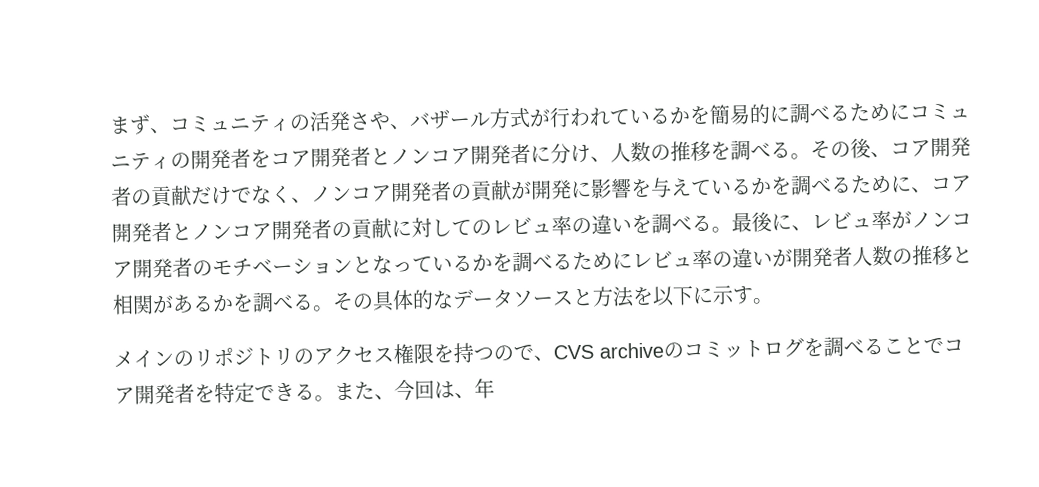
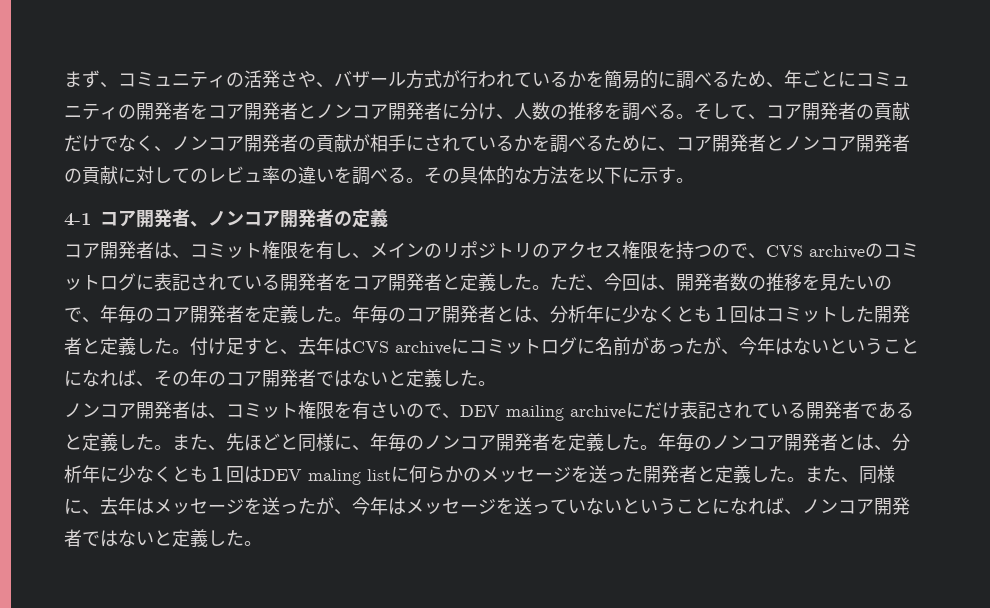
(890, 112) none -> [766,70,838,88] 、年ごと
[830,138,872,159] の後 -> [712,103,748,119] して
[530,177,692,200] 開発に影響を与え -> [370,134,460,152] 相手にされ
[731,209,972,233] [112,244,973,279] [112,288,594,315] 最後に、レビュ率がノンコア開発者のモチベーションとなっているかを調べるためにレビュ率の違いが開発者人数の推移と相関があるかを調べる。その具体的なデータソースと -> [424,166,532,185] その具体的な
(774, 301) none -> [64,209,388,228] [64,241,370,260] 4-1コア開発者、ノンコア開発者の定義 // コア開発者は、コミット権限を有し、
[803,336,964,357] [114,378,495,405] を調べることでコア開発者を特定できる。また、今回は、年 -> [136,273,892,292] [64,305,910,324] [64,337,919,356] [64,369,496,387] [64,401,914,421] [64,433,910,452] [64,465,895,485] [64,497,910,515] [64,529,262,547] に表記されている開発者をコア開発者と定義した。ただ、今回は、開発者数の推移を見たいので、年毎のコア開発者を定義した。年毎のコア開発者とは、分析年に少なくとも１回はコミットした開発者と定義した。付け足すと、去年はCVS archiveにコミットログに名前があったが、今年はないということになれば、その年のコア開発者ではないと定義した。 // ノンコア開発者は、コミット権限を有さいので、DEV mailing archiveにだけ表記されている開発者であると定義した。また、先ほどと同様に、年毎のノンコア開発者を定義した。年毎のノンコア開発者とは、分析年に少なくとも１回はDEV maling listに何らかのメッセージを送った開発者と定義した。また、同様に、去年はメッセージを送ったが、今年はメッセージを送っていないということになれば、ノンコア開発者ではないと定義した。

